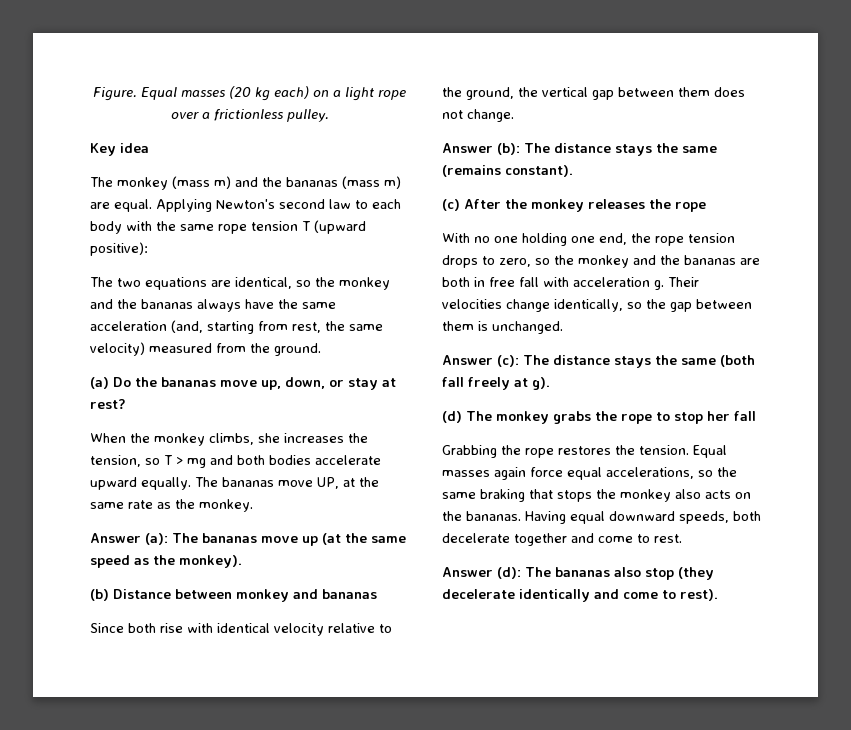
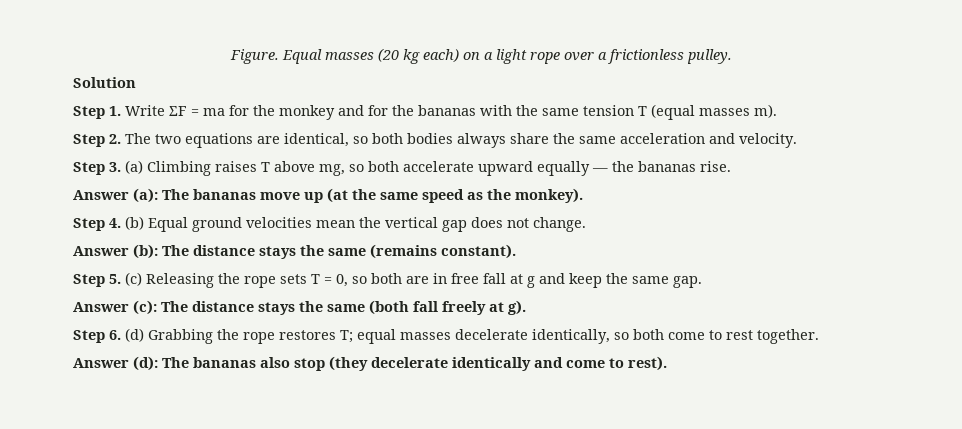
[90,143,149,156] [90,176,401,190] [90,199,401,212] [90,221,122,234] Key idea // The monkey (mass m) and the bananas (mass m) are equal. Applying Newton's second law to each body -> [73,77,136,88] [73,105,476,120] Solution // Step 1. Write ΣF = ma for the monkey and for the bananas
[218,224,247,234] rope -> (579, 112) none
[314,220,366,234] [90,242,148,256] (upward positive): // -> [651,104,777,120] [73,134,121,147] (equal masses m). // Step 2.
[315,277,390,290] [90,299,336,312] [90,320,383,334] [90,342,321,356] [90,377,396,390] [90,399,126,409] [90,433,368,446] [90,455,381,468] [90,477,379,490] [90,499,253,512] the monkey and the bananas always have the same acceleration (and, starting from rest, the same velocity) measured from the ground. // (a) Do the bananas move up, down, or stay at rest? // When the monkey climbs, she increases the tension, so T > mg and both bodies accelerate upward equally. The bananas move UP, at the same rate as the monkey. -> [372,133,797,148] [73,160,731,176] both bodies always share the same acceleration and velocity. // Step 3. (a) Climbing raises T above mg, so both accelerate upward equally — the bananas rise.
[90,589,377,602] [90,623,392,636] [442,87,514,100] (b) Distance between monkey and bananas // Since both rise with identical velocity relative to the ground, -> [73,216,355,232] Step 4. (b) Equal ground velocities mean
[618,87,710,97] between them -> (467, 226) none
[442,199,706,212] [442,233,735,246] [442,255,760,268] [442,277,699,290] [442,299,752,312] [442,321,563,334] (c) After the monkey releases the rope // With no one holding one end, the rope tension drops to zero, so the monkey and the bananas are both in free fall with acceleration g. Their velocities change identically, so the gap between them is unchanged. -> [73,272,702,288] Step 5. (c) Releasing the rope sets T = 0, so both are in free fall at g and keep the same gap.
[442,411,756,424] [442,445,727,458] [442,467,737,480] [442,489,751,502] [442,511,761,524] [442,533,682,546] (d) The monkey grabs the rope to stop her fall // Grabbing the rope restores the tension. Equal masses again force equal accelerations, so the same braking that stops the monkey also acts on the bananas. Having equal downward speeds, both decelerate together and come to rest. -> [73,328,819,344] Step 6. (d) Grabbing the rope restores T; equal masses decelerate identically, so both come to rest together.

